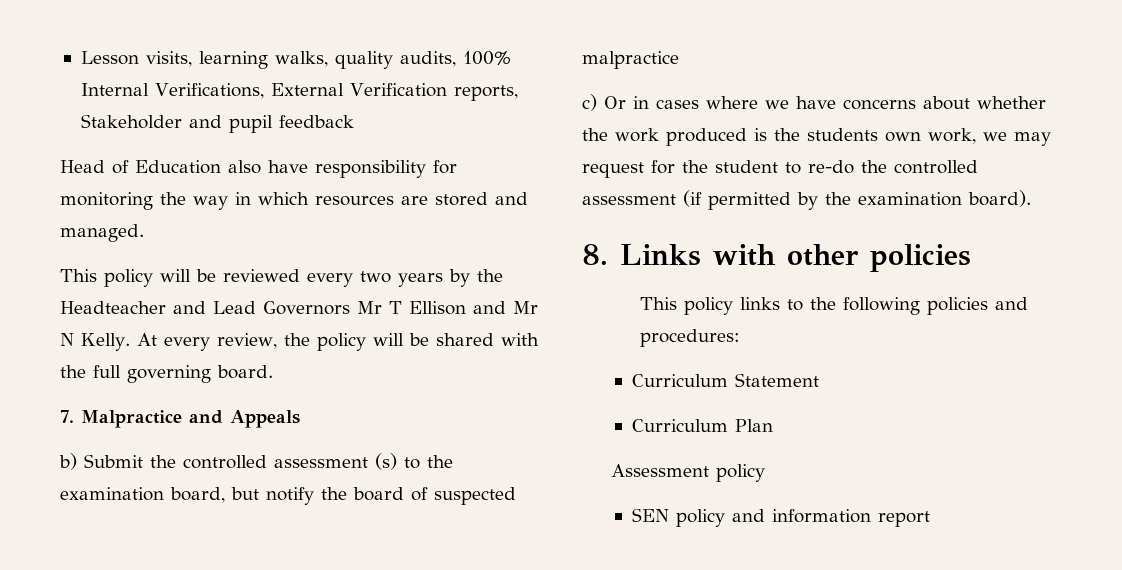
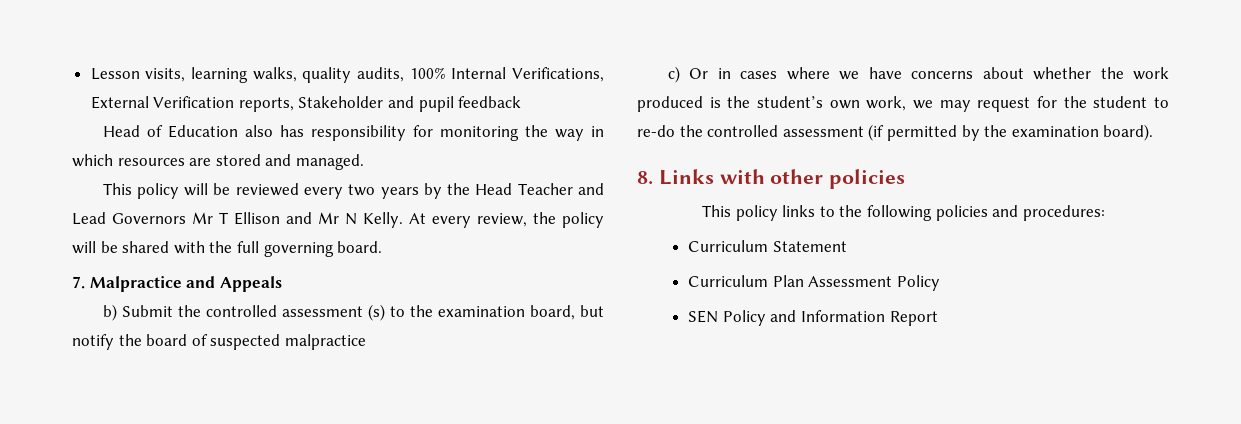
[268,160,308,173] have -> [279,125,304,137] has
[60,301,166,314] Headteacher -> [475,183,573,195] Head Teacher
[807,128,878,141] students -> [757,96,823,108] student’s
[611,464,766,482] // Assessment policy -> [808,275,940,291] Assessment Policy
[676,509,931,527] policy and information report -> [722,310,938,326] Policy and Information Report

